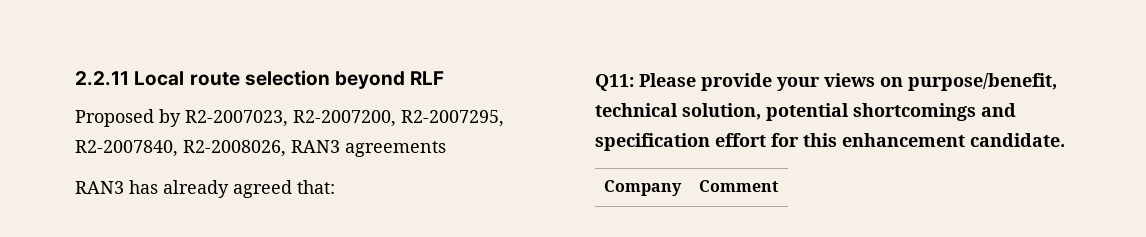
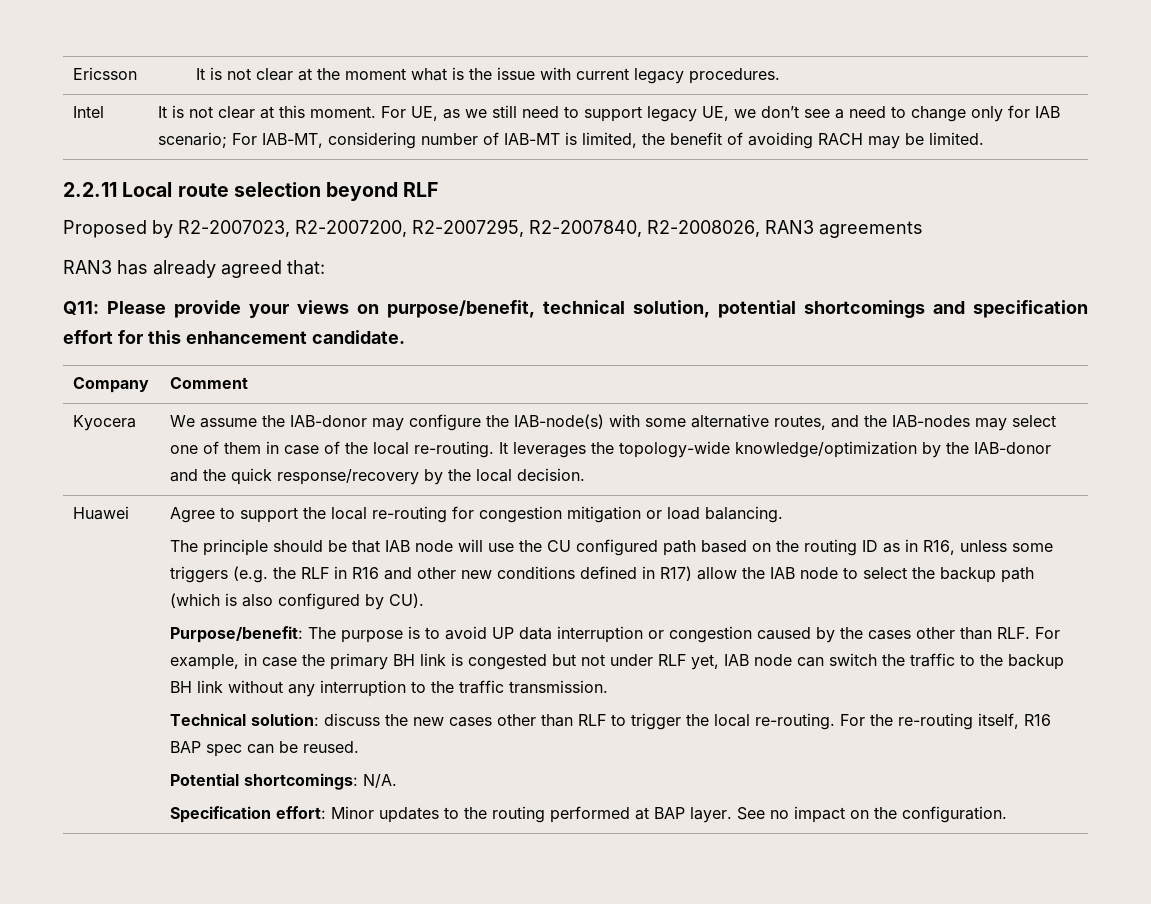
(75, 78) none -> [73,67,138,80] [196,67,781,84] [73,106,105,118] [158,105,1061,122] [158,132,985,149] Ericsson | It is not clear at the moment what is the issue with current legacy procedures. // Intel | It is not clear at this moment. For UE, as we still need to support legacy UE, we don’t see a need to change only for IAB scenario; For IAB-MT, considering number of IAB-MT is limited, the benefit of avoiding RACH may be limited. //
(779, 186) none -> [73,415,137,431] [170,414,1057,431] [170,441,1052,458] [170,468,586,485] [73,506,130,520] [170,506,784,523] [170,539,1054,556] [170,566,1035,583] [170,593,425,610] [170,626,1061,643] [170,653,1065,670] [170,680,609,697] [170,713,1052,730] [170,741,360,757] [170,773,398,790] [170,806,1008,823] // Kyocera | We assume the IAB-donor may configure the IAB-node(s) with some alternative routes, and the IAB-nodes may select one of them in case of the local re-routing. It leverages the topology-wide knowledge/optimization by the IAB-donor and the quick response/recovery by the local decision. // Huawei | Agree to support the local re-routing for congestion mitigation or load balancing. // The principle should be that IAB node will use the CU configured path based on the routing ID as in R16, unless some triggers (e.g. the RLF in R16 and other new conditions defined in R17) allow the IAB node to select the backup path (which is also configured by CU). // Purpose/benefit: The purpose is to avoid UP data interruption or congestion caused by the cases other than RLF. For example, in case the primary BH link is congested but not under RLF yet, IAB node can switch the traffic to the backup BH link without any interruption to the traffic transmission. // Technical solution: discuss the new cases other than RLF to trigger the local re-routing. For the re-routing itself, R16 BAP spec can be reused. // Potential shortcomings: N/A. // Specification effort: Minor updates to the routing performed at BAP layer. See no impact on the configuration.

